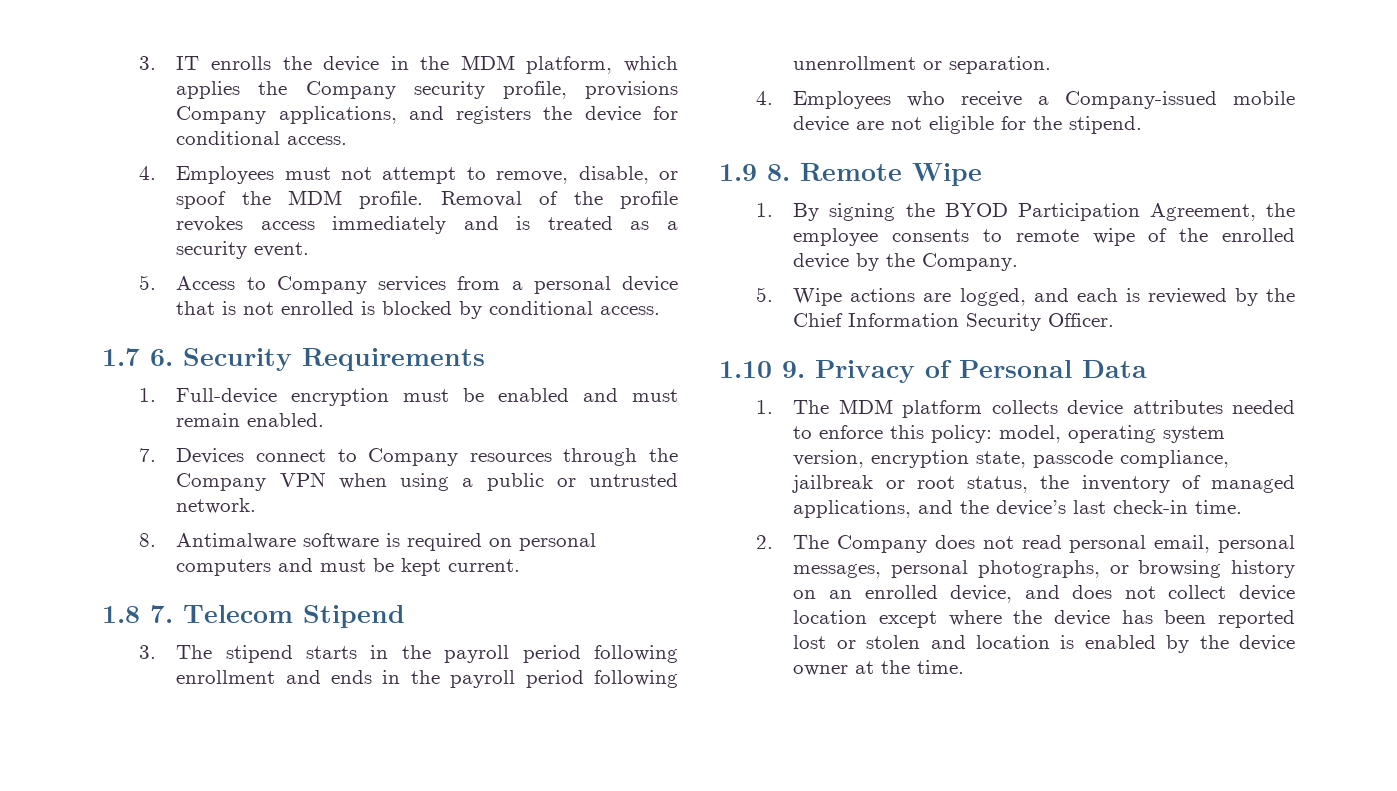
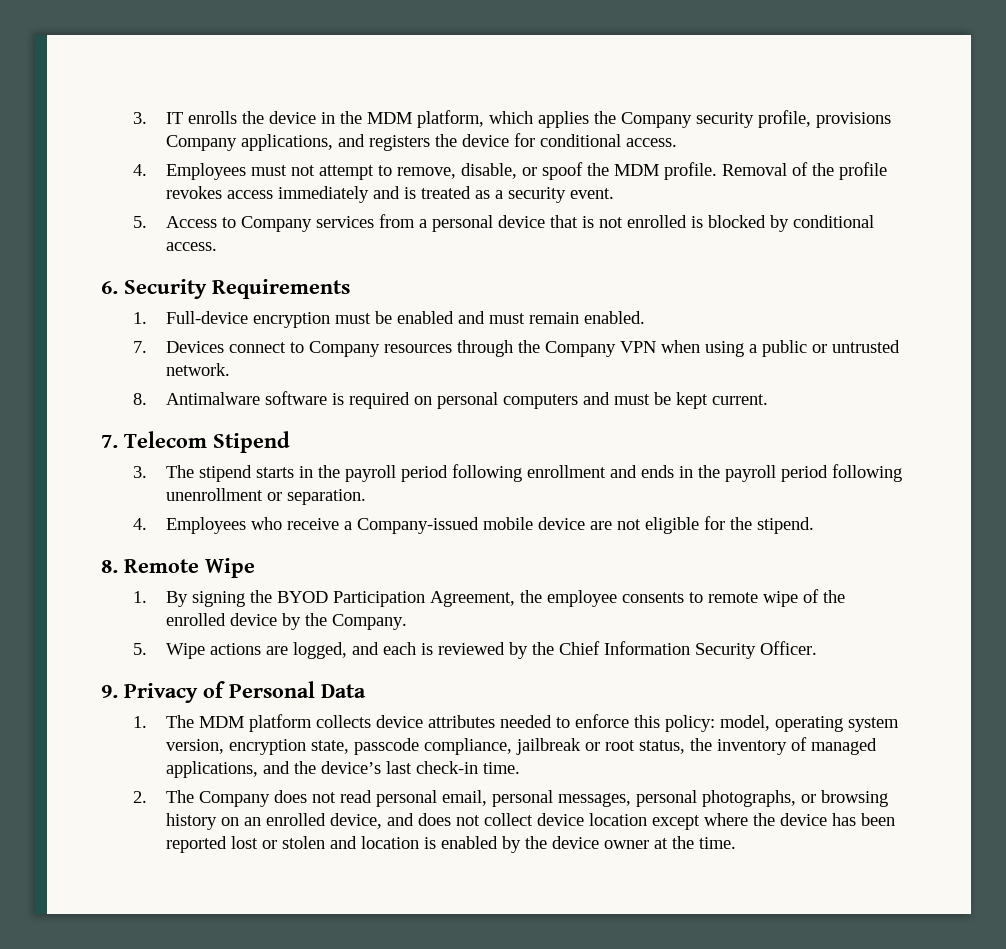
[102,348,140,366] 1.7 -> (217, 246) none
[102,606,140,623] 1.8 -> (768, 399) none
[719,164,757,181] 1.9 -> (814, 525) none
[719,361,772,378] 1.10 -> (817, 648) none

